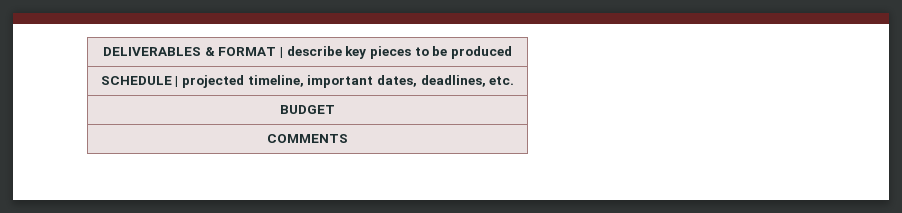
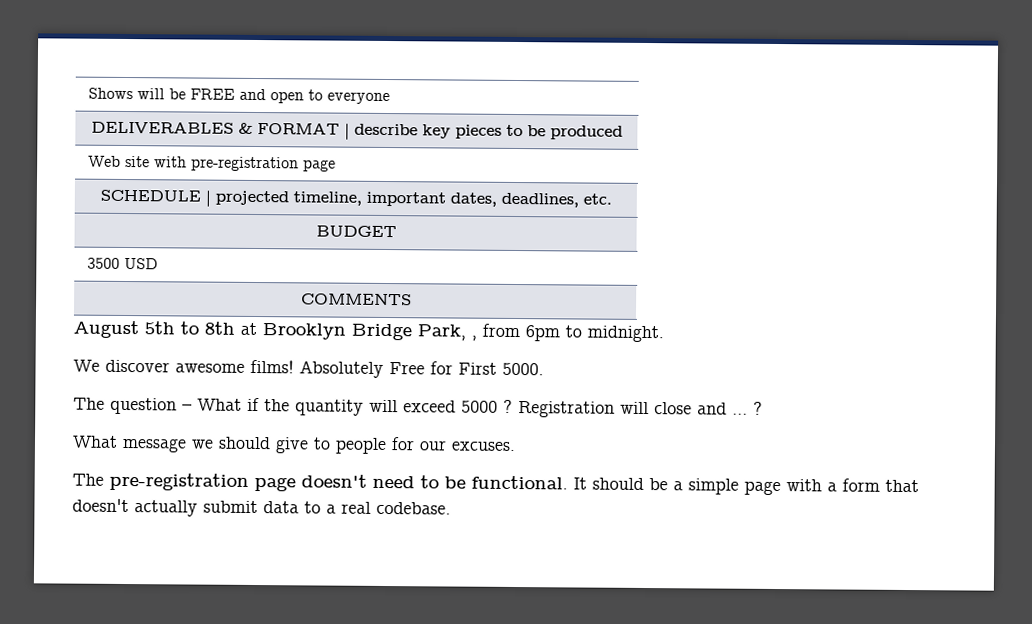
(103, 51) none -> [87,87,390,105] Shows will be FREE and open to everyone //
(512, 52) none -> [87,155,336,172] // Web site with pre-registration page
(335, 109) none -> [86,257,158,270] // 3500 USD
(348, 138) none -> [73,320,664,343] [73,359,544,378] [73,397,763,418] [72,435,516,455] [72,472,919,496] [72,498,451,517] // August 5th to 8th at Brooklyn Bridge Park, , from 6pm to midnight. // We discover awesome films! Absolutely Free for First 5000. // The question – What if the quantity will exceed 5000 ? Registration will close and … ? // What message we should give to people for our excuses. // The pre-registration page doesn't need to be functional. It should be a simple page with a form that doesn't actually submit data to a real codebase.

